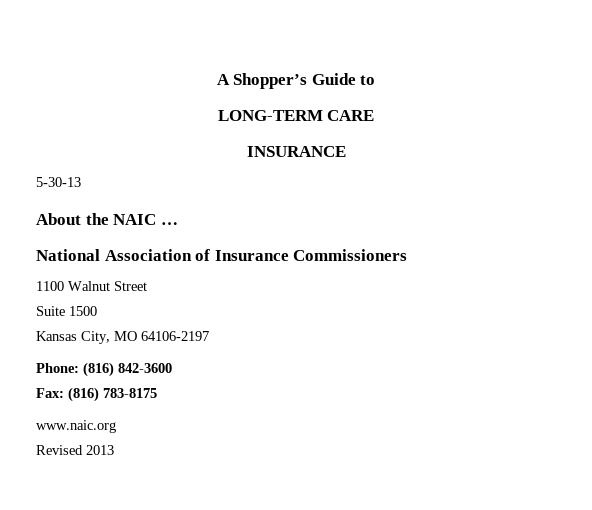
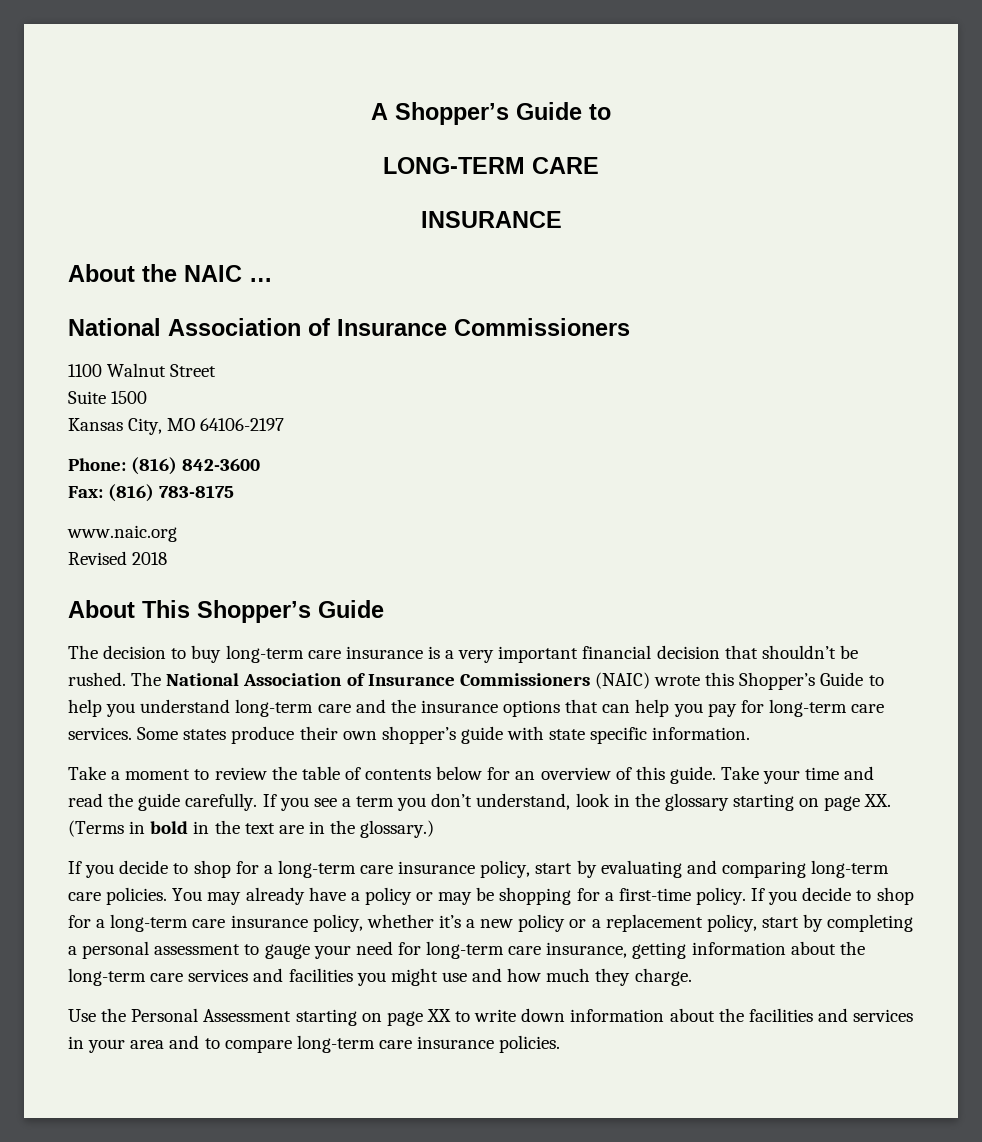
[36,177,81,187] // 5-30-13 -> (562, 219) none
[86,445,114,455] 2013 -> [132,552,168,565] [68,600,384,623] [68,645,858,663] [68,672,884,690] [68,699,885,717] [68,726,751,744] [68,766,875,784] [68,793,892,811] [68,820,435,838] [68,860,890,878] [68,887,914,905] [68,914,914,932] [68,941,865,959] [68,968,692,986] [68,1008,914,1026] [68,1035,561,1053] 2018 // About This Shopper’s Guide // The decision to buy long-term care insurance is a very important financial decision that shouldn’t be rushed. The National Association of Insurance Commissioners (NAIC) wrote this Shopper’s Guide to help you understand long-term care and the insurance options that can help you pay for long-term care services. Some states produce their own shopper’s guide with state specific information. // Take a moment to review the table of contents below for an overview of this guide. Take your time and read the guide carefully. If you see a term you don’t understand, look in the glossary starting on page XX. (Terms in bold in the text are in the glossary.) // If you decide to shop for a long-term care insurance policy, start by evaluating and comparing long-term care policies. You may already have a policy or may be shopping for a first-time policy. If you decide to shop for a long-term care insurance policy, whether it’s a new policy or a replacement policy, start by completing a personal assessment to gauge your need for long-term care insurance, getting information about the long-term care services and facilities you might use and how much they charge. // Use the Personal Assessment starting on page XX to write down information about the facilities and services in your area and to compare long-term care insurance policies.

